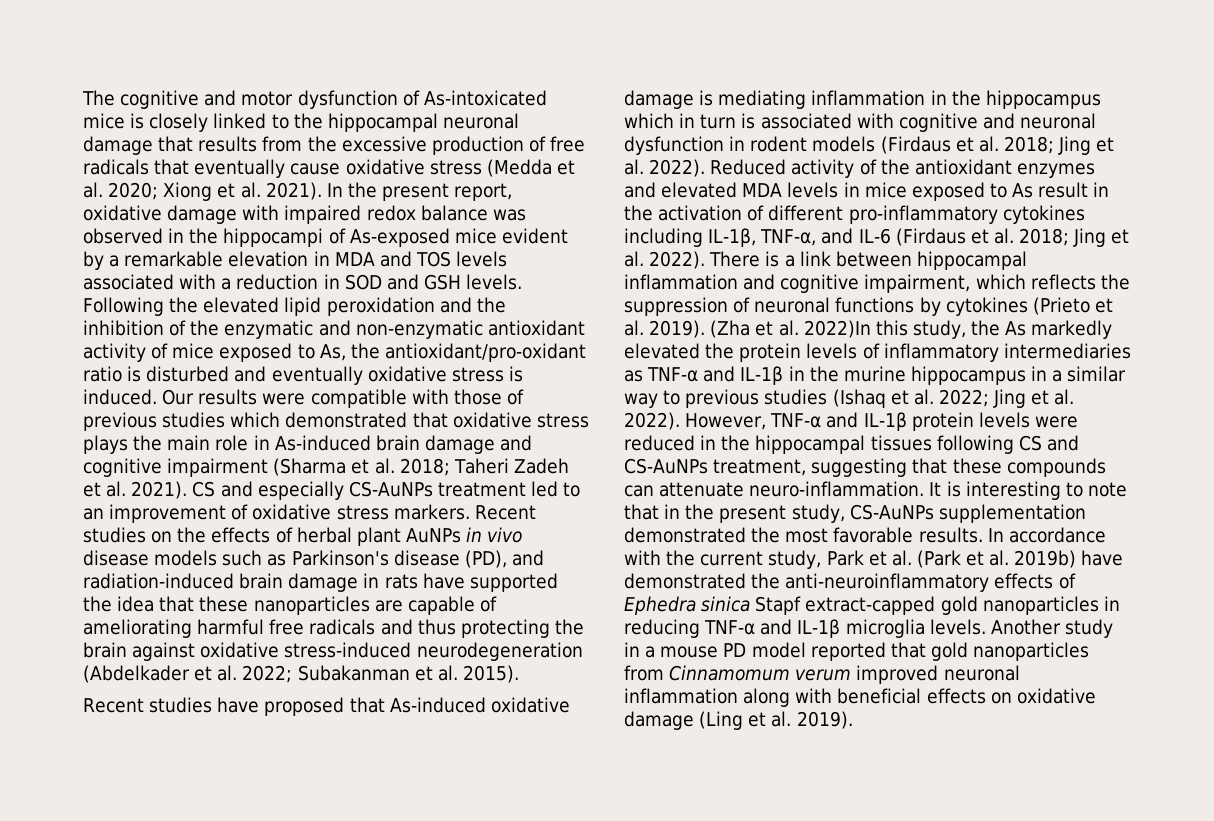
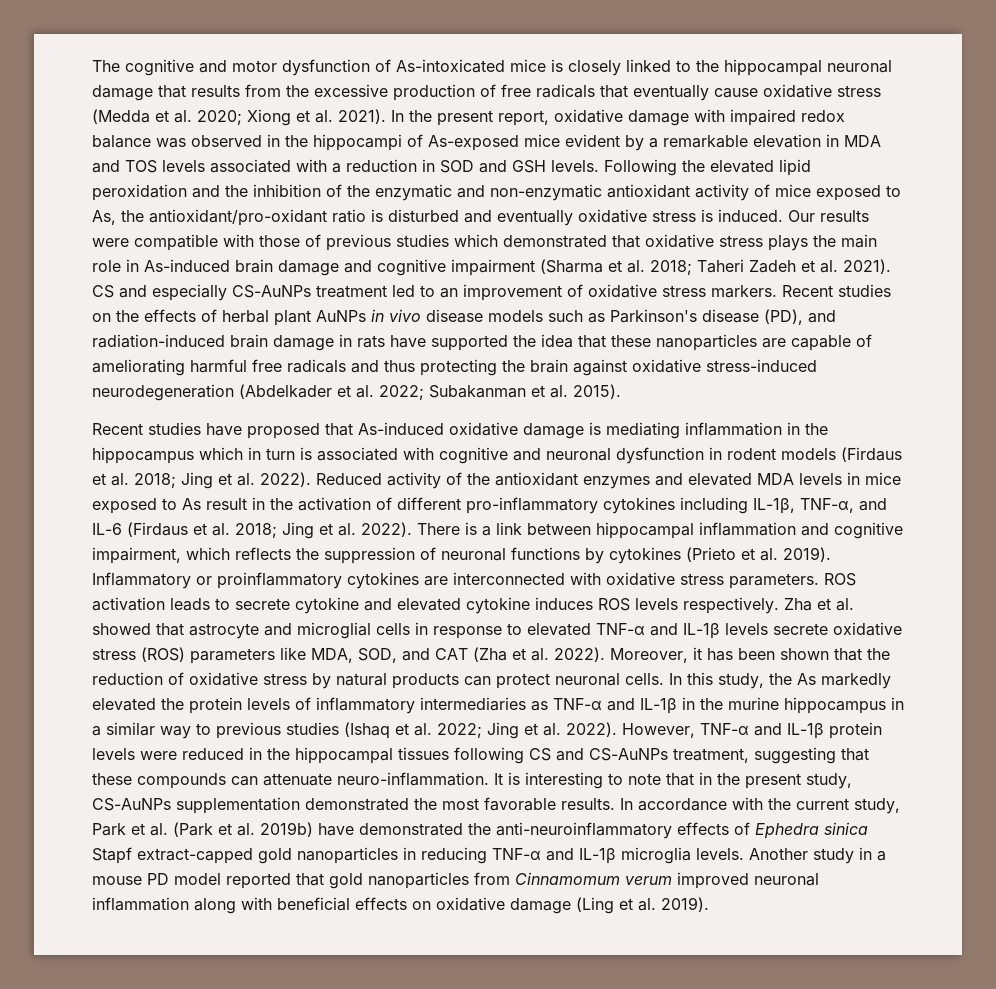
[710,320,871,338] (Zha et al. 2022)In -> [92,572,856,589] [92,597,854,614] [92,622,902,639] [92,647,890,664] [92,672,682,689] Inflammatory or proinflammatory cytokines are interconnected with oxidative stress parameters. ROS activation leads to secrete cytokine and elevated cytokine induces ROS levels respectively. Zha et al. showed that astrocyte and microglial cells in response to elevated TNF-α and IL-1β levels secrete oxidative stress (ROS) parameters like MDA, SOD, and CAT (Zha et al. 2022). Moreover, it has been shown that the reduction of oxidative stress by natural products can protect neuronal cells. In

